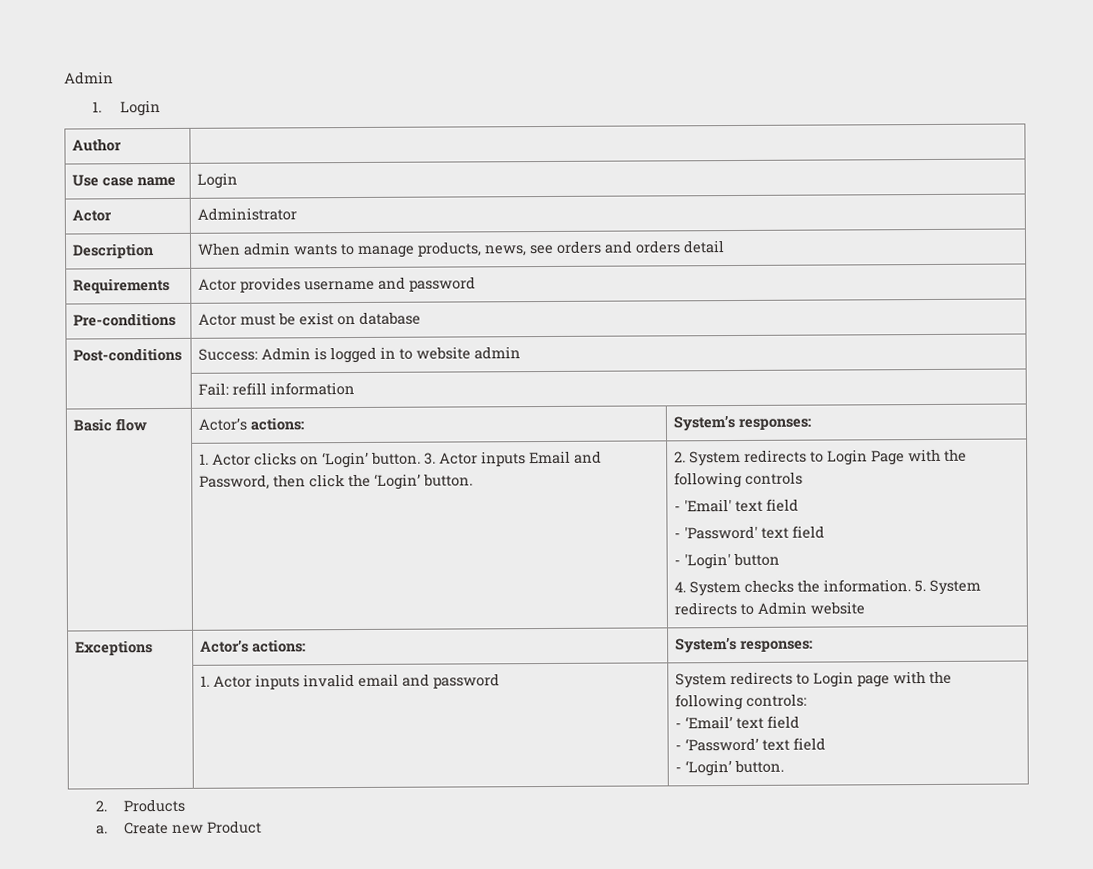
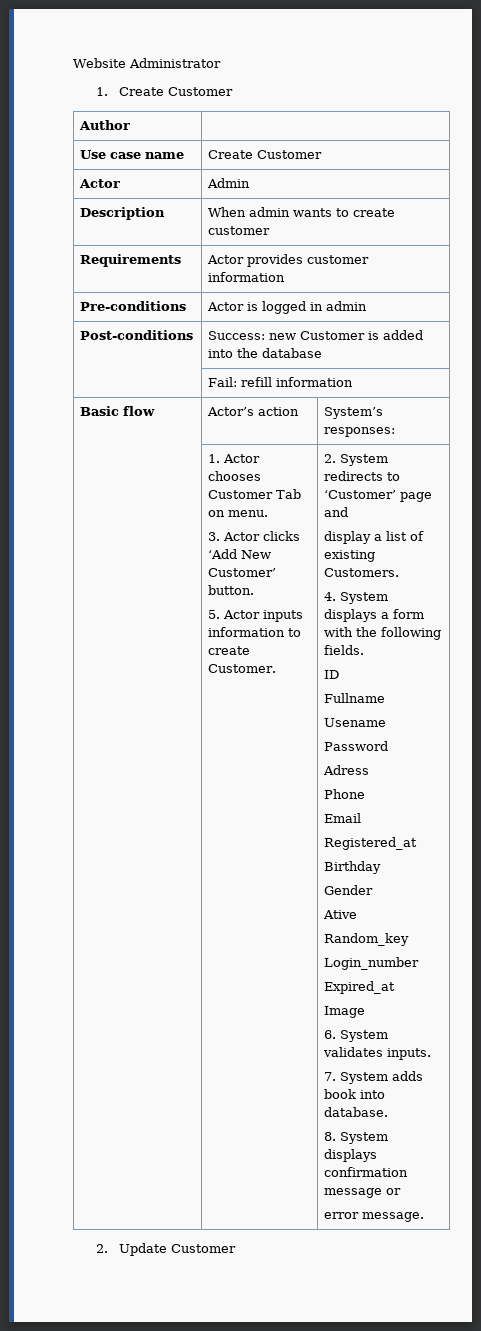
[64,71,114,85] [92,100,162,117] Admin // 1. Login -> [73,58,221,68] [95,87,233,96] Website Administrator // 1. Create Customer
[197,172,239,189] Login -> [208,150,323,159] Create Customer
[197,207,298,221] Administrator -> [207,178,251,188] Admin
[358,240,726,258] manage products, news, see orders and orders detail -> [353,208,396,217] [208,226,271,235] create customer
[304,276,477,292] username and password -> [307,255,370,264] [208,272,286,282] customer information
[240,311,422,326] [73,347,183,362] [198,346,522,364] must be exist on database // Post-conditions | Success: Admin is logged in to website admin -> [247,301,368,314] [80,330,194,340] [208,330,424,340] [208,348,323,358] is logged in admin // Post-conditions | Success: new Customer is added into the database
[250,417,305,431] [673,415,812,432] [199,450,603,469] [199,473,474,490] [674,448,968,467] [674,471,804,489] [674,498,800,513] [674,525,826,540] [674,552,781,570] [674,579,982,597] [674,601,866,616] [75,640,154,656] [200,639,307,653] [675,637,814,654] [200,673,501,690] [675,670,953,689] [675,693,808,711] [675,715,801,730] [675,737,827,752] [675,759,785,777] [95,798,186,813] [96,820,263,835] actions: | System’s responses: // | 1. Actor clicks on ‘Login’ button. 3. Actor inputs Email and Password, then click the ‘Login’ button. | 2. System redirects to Login Page with the following controls // - 'Email' text field // - 'Password' text field // - 'Login' button // 4. System checks the information. 5. System redirects to Admin website // Exceptions | Actor’s actions: | System’s responses: // | 1. Actor inputs invalid email and password | System redirects to Login page with the following controls: // - ‘Email’ text field // - ‘Password’ text field // - ‘Login’ button. // 2. Products // a. Create new Product -> [258,407,300,416] [324,407,384,419] [324,427,396,437] [208,454,261,463] [208,471,262,481] [208,489,302,499] [208,510,269,517] [208,531,301,541] [208,549,272,559] [208,568,277,577] [208,585,255,595] [208,610,304,622] [208,627,302,637] [208,646,251,655] [208,664,277,673] [324,454,389,466] [324,471,401,481] [324,490,433,502] [324,507,349,517] [324,531,425,544] [324,550,376,562] [324,568,400,577] [324,592,389,604] [324,609,425,622] [324,627,442,640] [324,645,365,655] [324,670,340,679] [324,693,386,703] [324,718,387,727] [324,741,389,751] [323,765,370,775] [324,789,366,799] [324,813,362,823] [324,837,418,850] [324,861,382,874] [324,885,374,895] [323,910,358,919] [324,933,410,946] [324,957,420,970] [324,981,396,994] [324,1006,366,1018] [324,1030,389,1042] [323,1047,432,1060] [324,1071,424,1084] [324,1089,386,1099] [324,1107,389,1117] [324,1132,389,1144] [324,1149,378,1162] [324,1167,409,1177] [324,1188,402,1198] [324,1212,425,1222] [95,1243,236,1256] action | System’s responses: // | 1. Actor chooses Customer Tab on menu. // 3. Actor clicks ‘Add New Customer’ button. // 5. Actor inputs information to create Customer. | 2. System redirects to ‘Customer’ page and // display a list of existing Customers. // 4. System displays a form with the following fields. // ID // Fullname // Usename // Password // Adress // Phone // Email // Registered_at // Birthday // Gender // Ative // Random_key // Login_number // Expired_at // Image // 6. System validates inputs. // 7. System adds book into database. // 8. System displays confirmation message or // error message. // 2. Update Customer

